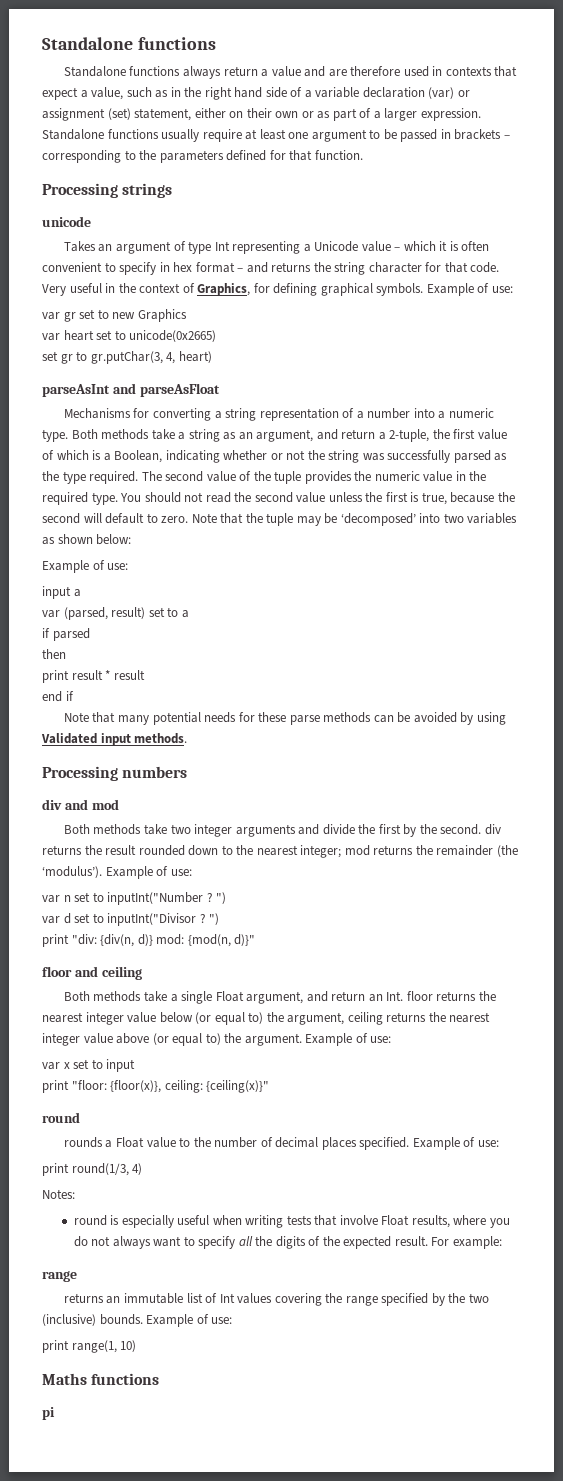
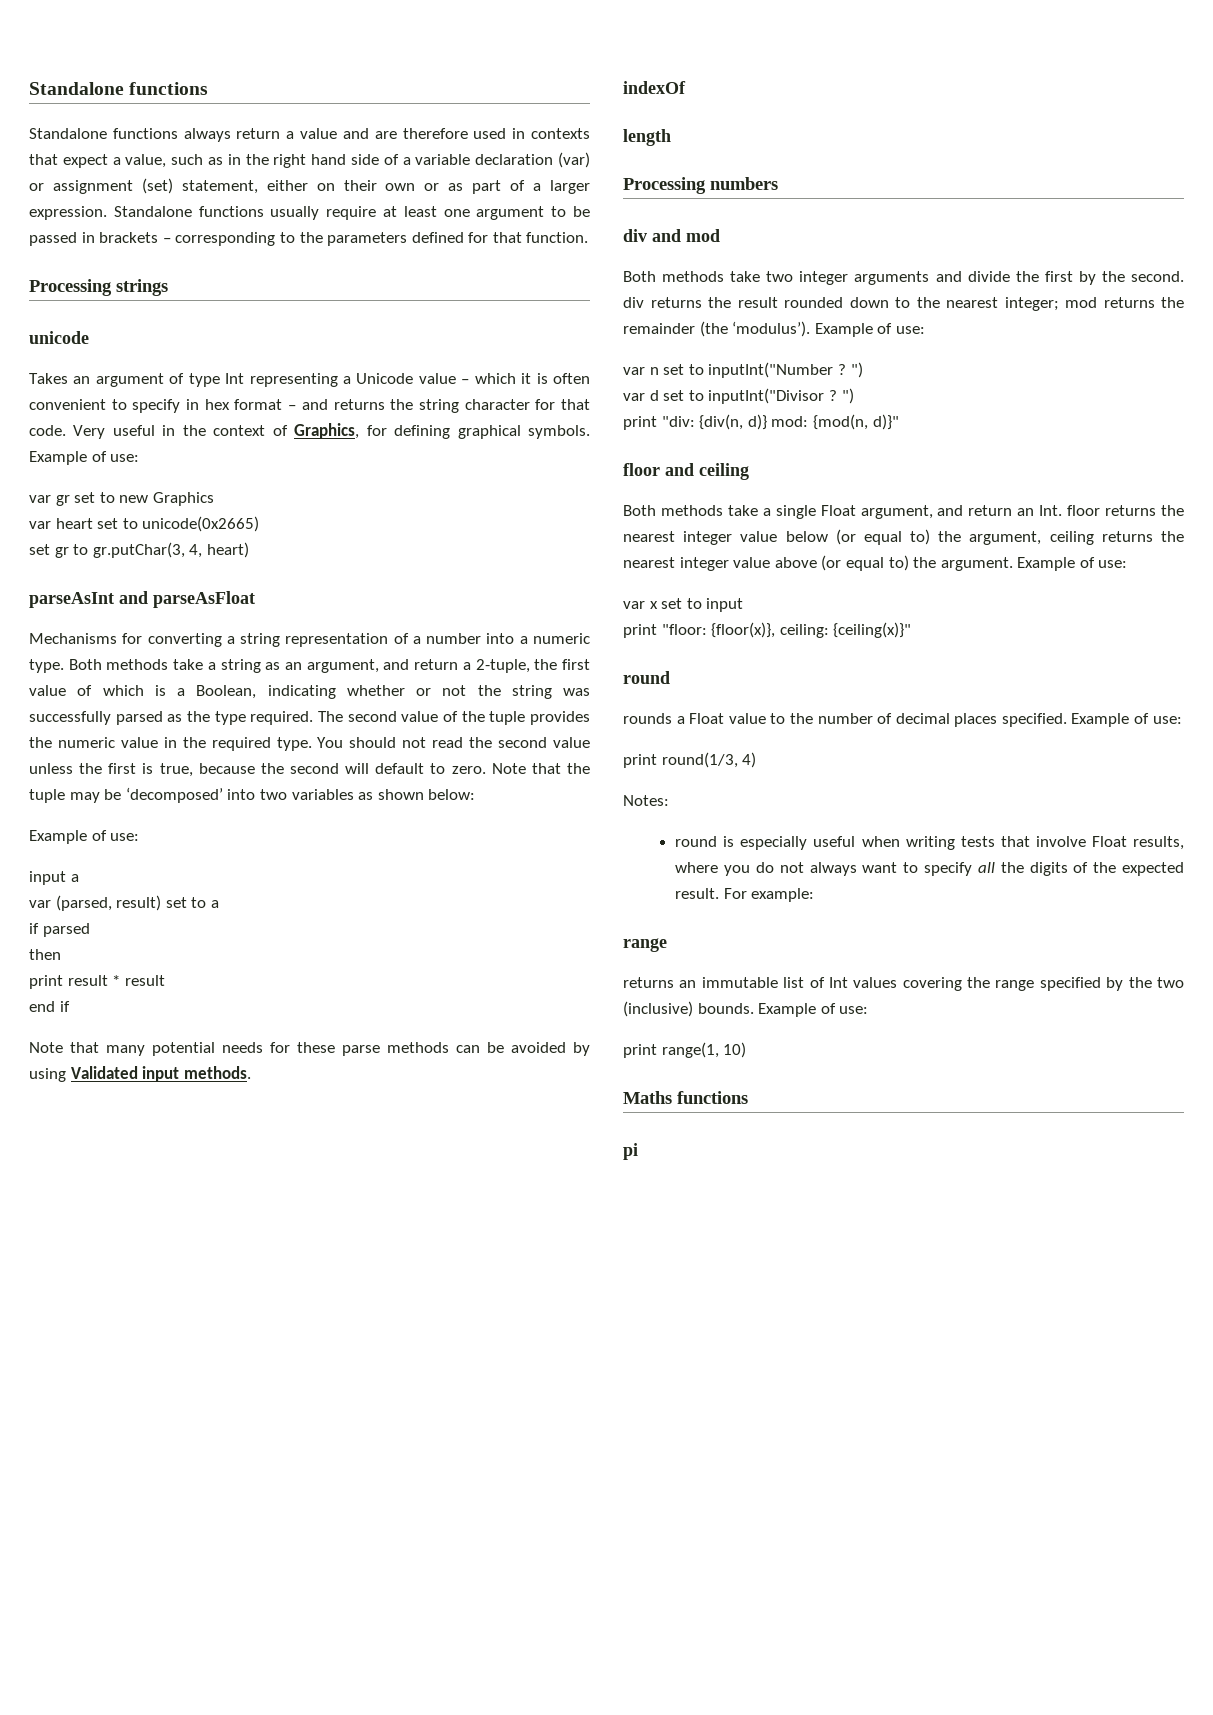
(188, 738) none -> [623,81,686,94] [623,129,671,146] // indexOf // length

